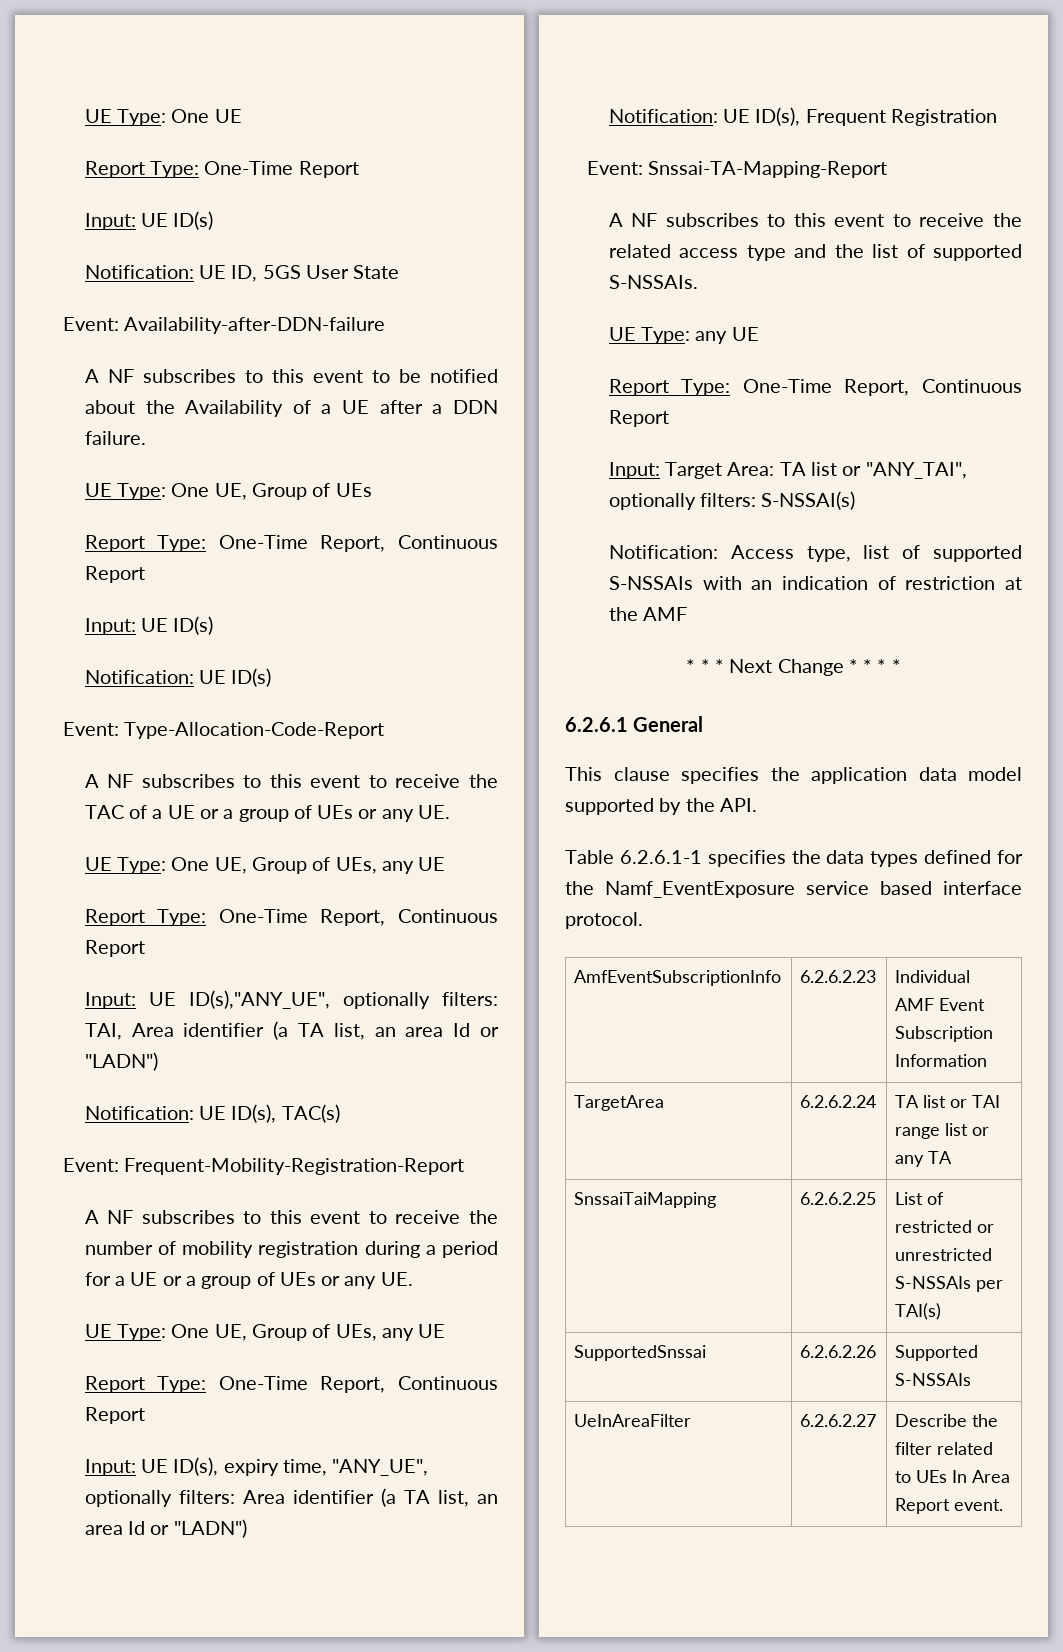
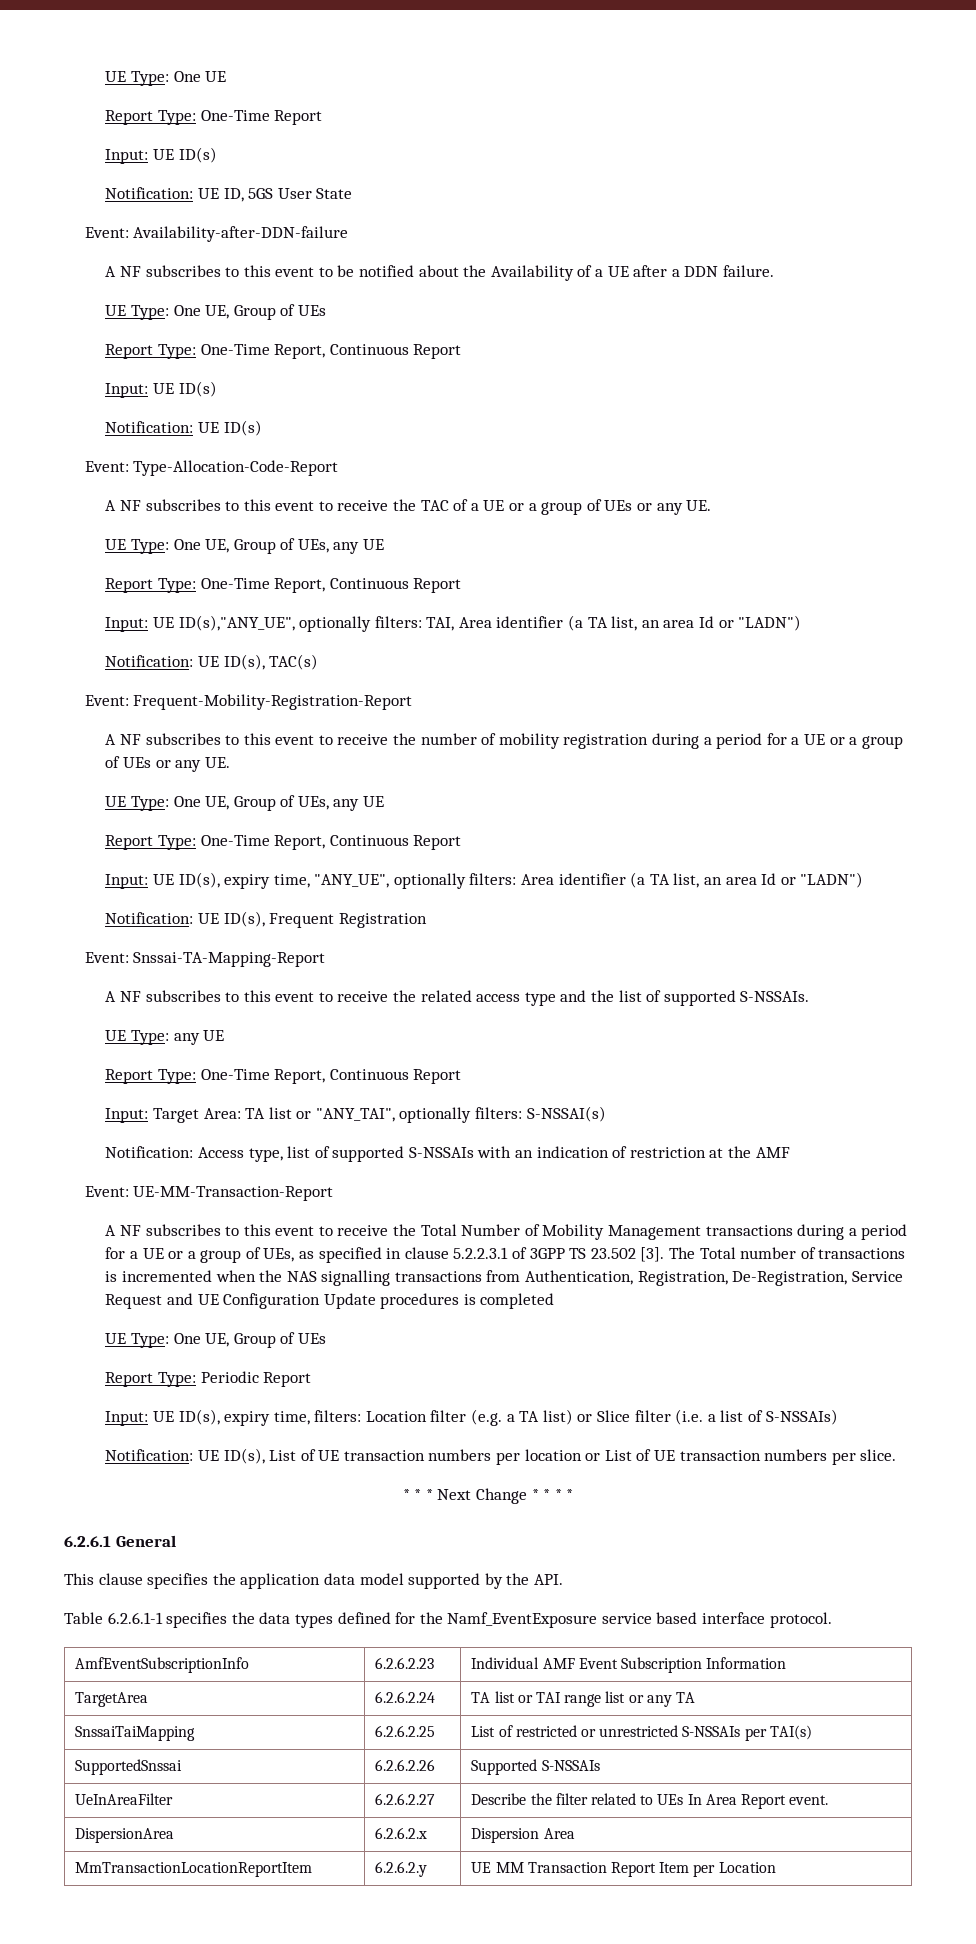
(688, 614) none -> [84,1186,334,1201] [105,1224,908,1240] [105,1247,906,1263] [105,1270,903,1286] [105,1293,555,1309] [105,1332,326,1348] [105,1371,312,1387] [105,1409,838,1426] [105,1448,897,1465] // Event: UE-MM-Transaction-Report // A NF subscribes to this event to receive the Total Number of Mobility Management transactions during a period for a UE or a group of UEs, as specified in clause 5.2.2.3.1 of 3GPP TS 23.502 [3]. The Total number of transactions is incremented when the NAS signalling transactions from Authentication, Registration, De-Registration, Service Request and UE Configuration Update procedures is completed // UE Type: One UE, Group of UEs // Report Type: Periodic Report // Input: UE ID(s), expiry time, filters: Location filter (e.g. a TA list) or Slice filter (i.e. a list of S-NSSAIs) // Notification: UE ID(s), List of UE transaction numbers per location or List of UE transaction numbers per slice.
(1004, 1505) none -> [75,1828,175,1843] [375,1827,428,1839] [471,1828,575,1843] [75,1862,313,1877] [375,1861,428,1877] [471,1862,776,1877] // DispersionArea | 6.2.6.2.x | Dispersion Area // MmTransactionLocationReportItem | 6.2.6.2.y | UE MM Transaction Report Item per Location

